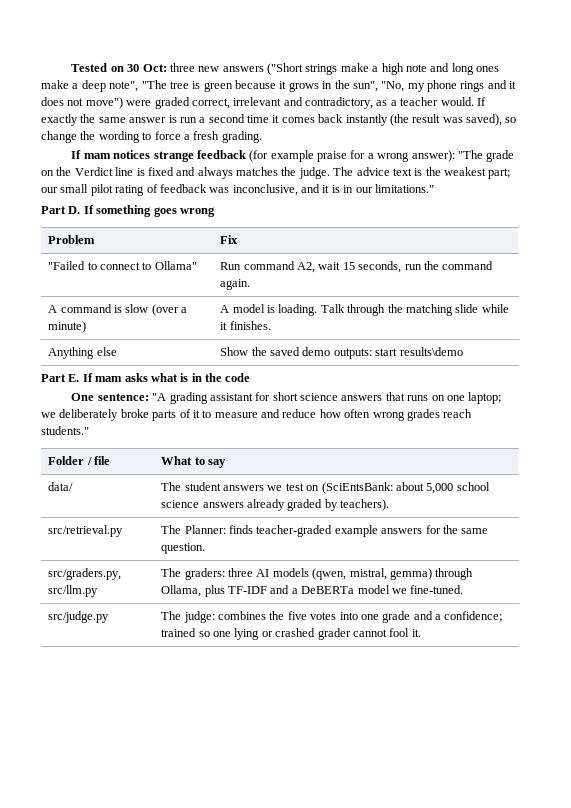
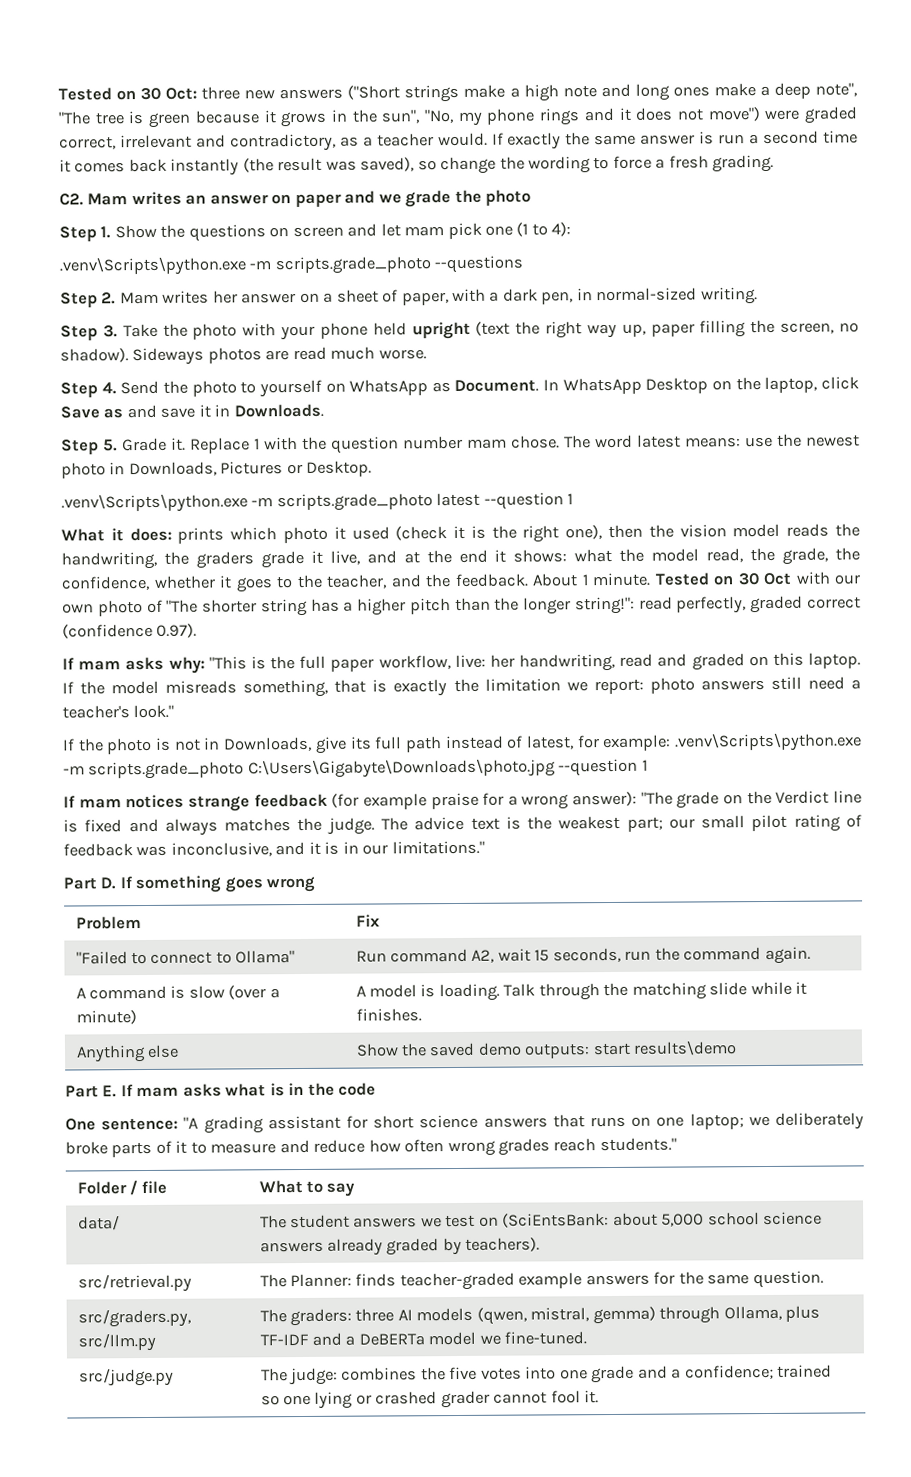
(262, 137) none -> [59,189,532,208] [59,222,572,242] [59,255,524,276] [60,287,758,308] [60,319,860,341] [60,346,427,366] [60,376,859,398] [60,403,324,419] [61,433,860,455] [61,460,373,479] [61,492,574,513] [61,523,860,544] [61,547,861,570] [61,571,861,593] [62,595,861,617] [62,623,198,639] [62,652,861,674] [62,676,861,698] [62,704,175,719] [62,732,862,755] [63,758,648,780] // C2. Mam writes an answer on paper and we grade the photo // Step 1. Show the questions on screen and let mam pick one (1 to 4): // .venv\Scripts\python.exe -m scripts.grade_photo --questions // Step 2. Mam writes her answer on a sheet of paper, with a dark pen, in normal-sized writing. // Step 3. Take the photo with your phone held upright (text the right way up, paper filling the screen, no shadow). Sideways photos are read much worse. // Step 4. Send the photo to yourself on WhatsApp as Document. In WhatsApp Desktop on the laptop, click Save as and save it in Downloads. // Step 5. Grade it. Replace 1 with the question number mam chose. The word latest means: use the newest photo in Downloads, Pictures or Desktop. // .venv\Scripts\python.exe -m scripts.grade_photo latest --question 1 // What it does: prints which photo it used (check it is the right one), then the vision model reads the handwriting, the graders grade it live, and at the end it shows: what the model read, the grade, the confidence, whether it goes to the teacher, and the feedback. About 1 minute. Tested on 30 Oct with our own photo of "The shorter string has a higher pitch than the longer string!": read perfectly, graded correct (confidence 0.97). // If mam asks why: "This is the full paper workflow, live: her handwriting, read and graded on this laptop. If the model misreads something, that is exactly the limitation we report: photo answers still need a teacher's look." // If the photo is not in Downloads, give its full path instead of latest, for example: .venv\Scripts\python.exe -m scripts.grade_photo C:\Users\Gigabyte\Downloads\photo.jpg --question 1

